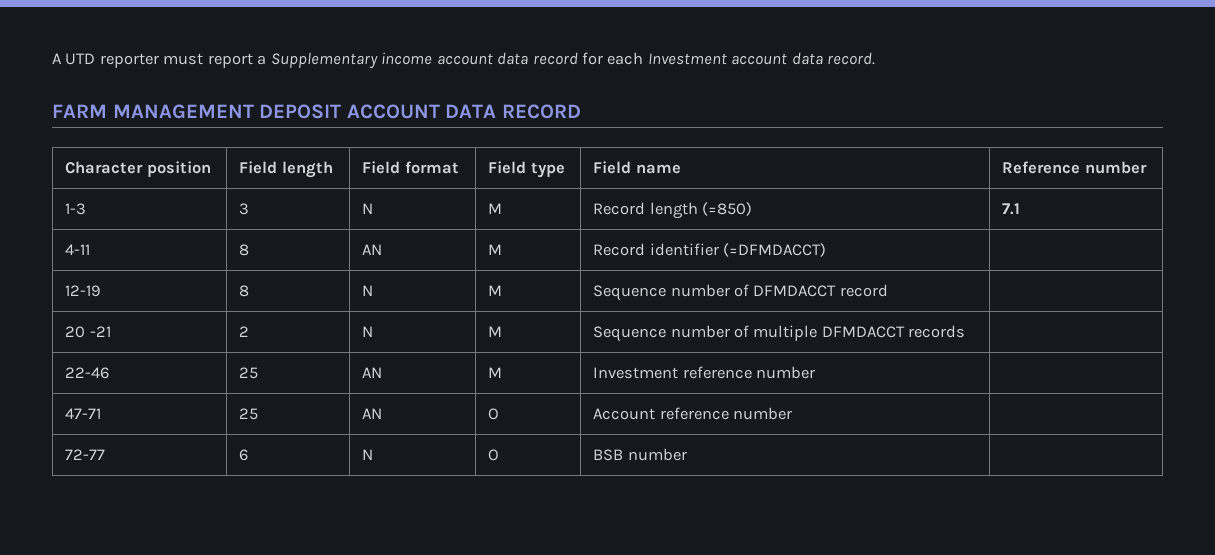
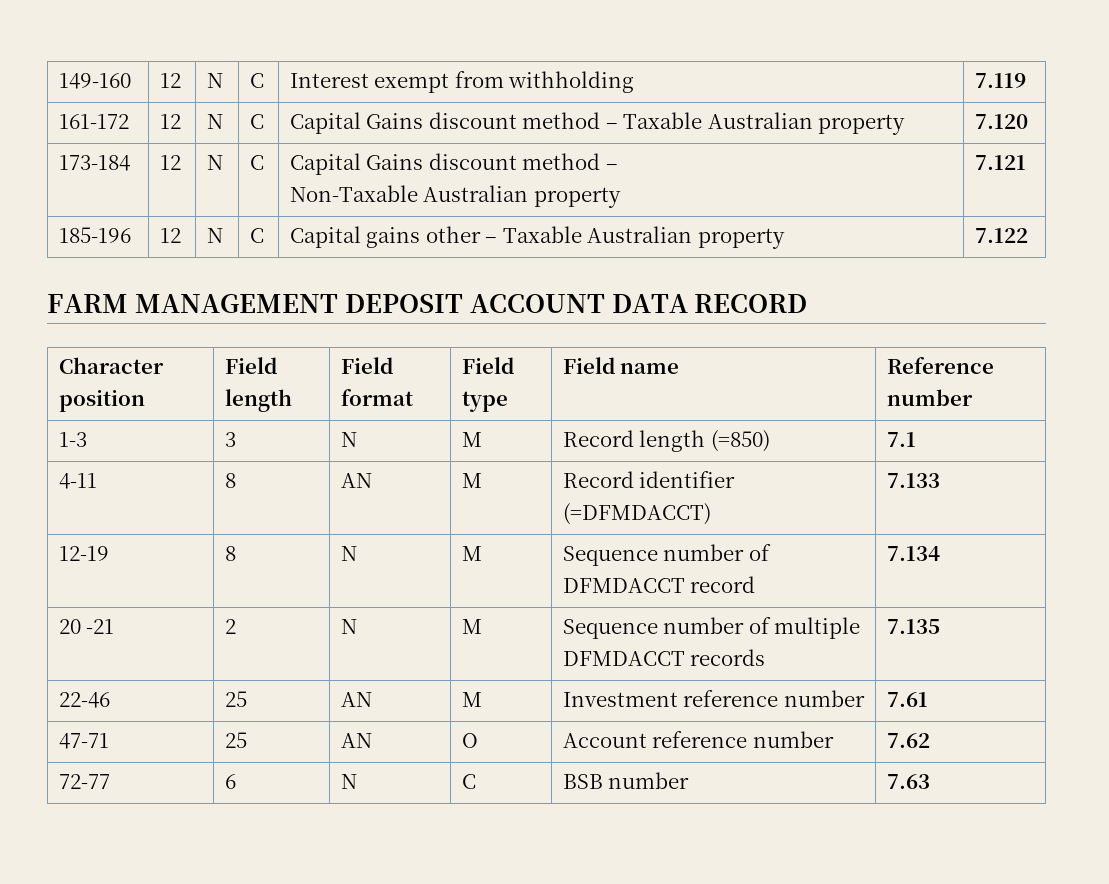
[52,52,876,69] A UTD reporter must report a Supplementary income account data record for each Investment account data record. -> [58,73,131,89] [159,73,181,88] [206,73,223,88] [249,73,264,88] [289,71,635,93] [974,73,1026,88] [58,114,129,129] [159,114,181,129] [206,114,223,129] [249,114,264,129] [289,112,906,135] [974,114,1028,129] [58,155,130,171] [159,155,181,170] [206,155,223,170] [249,155,264,170] [289,153,618,175] [289,185,621,208] [974,155,1026,170] [58,227,131,243] [159,228,181,243] [206,228,223,243] [249,228,264,243] [289,226,785,249] [974,228,1028,243] 149-160 | 12 | N | C | Interest exempt from withholding | 7.119 // 161-172 | 12 | N | C | Capital Gains discount method – Taxable Australian property | 7.120 // 173-184 | 12 | N | C | Capital Gains discount method – // Non-Taxable Australian property | 7.121 // 185-196 | 12 | N | C | Capital gains other – Taxable Australian property | 7.122
(826, 250) none -> [886,473,940,488] 7.133
(888, 290) none -> [886,546,940,561] 7.134
(966, 331) none -> [886,619,940,634] 7.135
(815, 372) none -> [886,692,928,707] 7.61
(792, 413) none -> [886,733,930,748] 7.62
[488,449,500,461] O -> [461,774,476,789] C
(687, 454) none -> [886,774,930,789] 7.63

